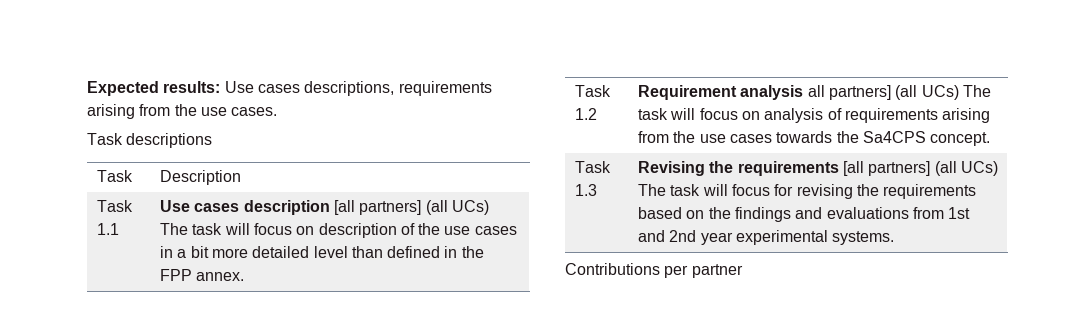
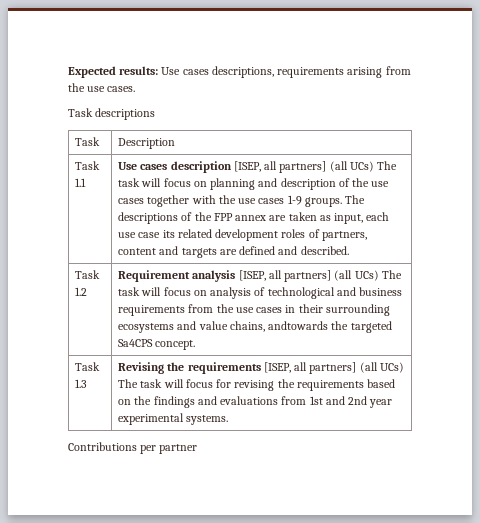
[333,200,489,215] [159,223,315,235] [all partners] (all UCs) The task will focus on -> [233,161,398,173] [118,178,278,190] [ISEP, all partners] (all UCs) The task will focus on planning and
[159,246,484,258] [159,269,245,281] in a bit more detailed level than defined in the FPP annex. -> [147,195,366,207] [118,212,390,224] [118,229,367,241] [118,246,349,258] together with the use cases 1-9 groups. The descriptions of the FPP annex are taken as input, each use case its related development roles of partners, content and targets are defined and described.
(804, 92) none -> [238,270,266,281] [ISEP,
[844,108,991,123] [637,131,859,143] requirements arising from the use cases towards the -> [267,287,403,299] [118,304,390,316] [118,321,392,333] technological and business requirements from the use cases in their surrounding ecosystems and value chains, andtowards the targeted
[842,161,864,176] [all -> [263,362,308,373] [ISEP, all

